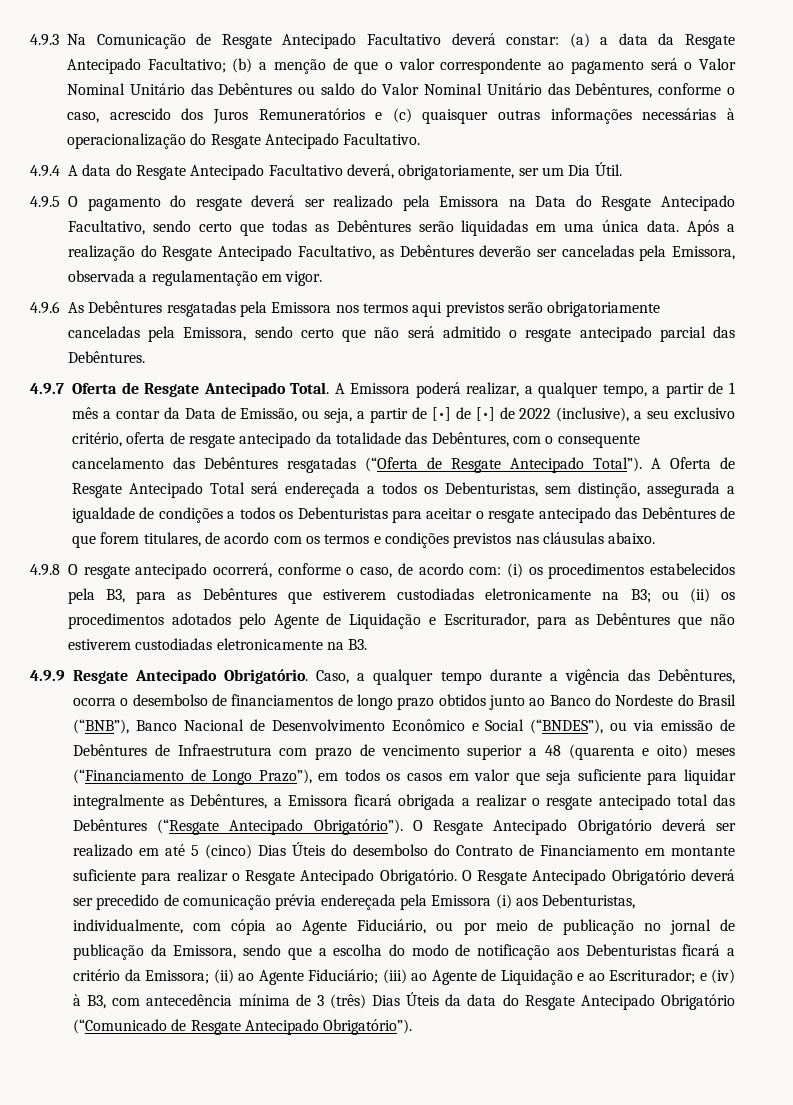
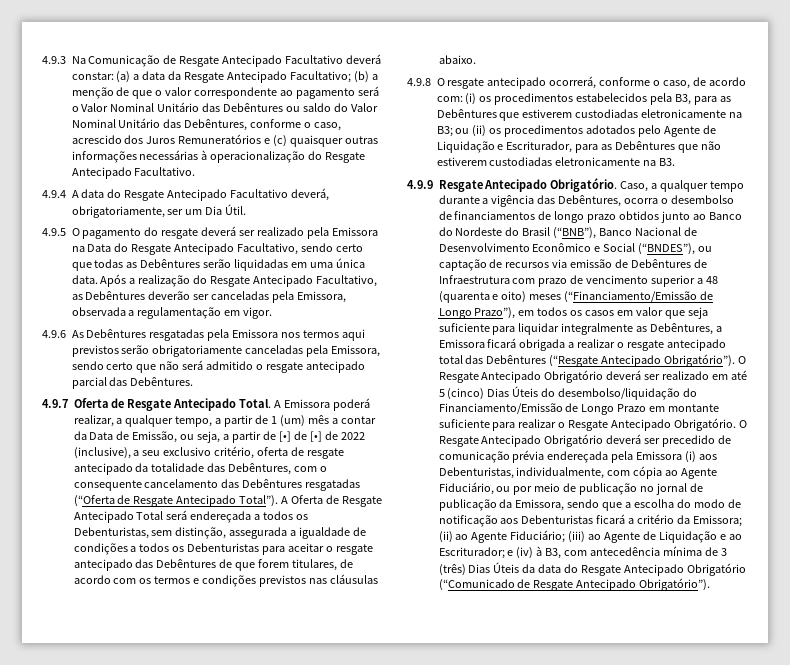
(735, 388) none -> [280,415,306,427] (um)
(628, 726) none -> [438,259,550,271] captação de recursos
[73,769,184,784] (“Financiamento -> [564,291,698,303] (“Financiamento/Emissão
[353,844,639,856] desembolso do Contrato de Financiamento -> [558,388,698,400] [438,403,647,415] desembolso/liquidação do Financiamento/Emissão de Longo Prazo

